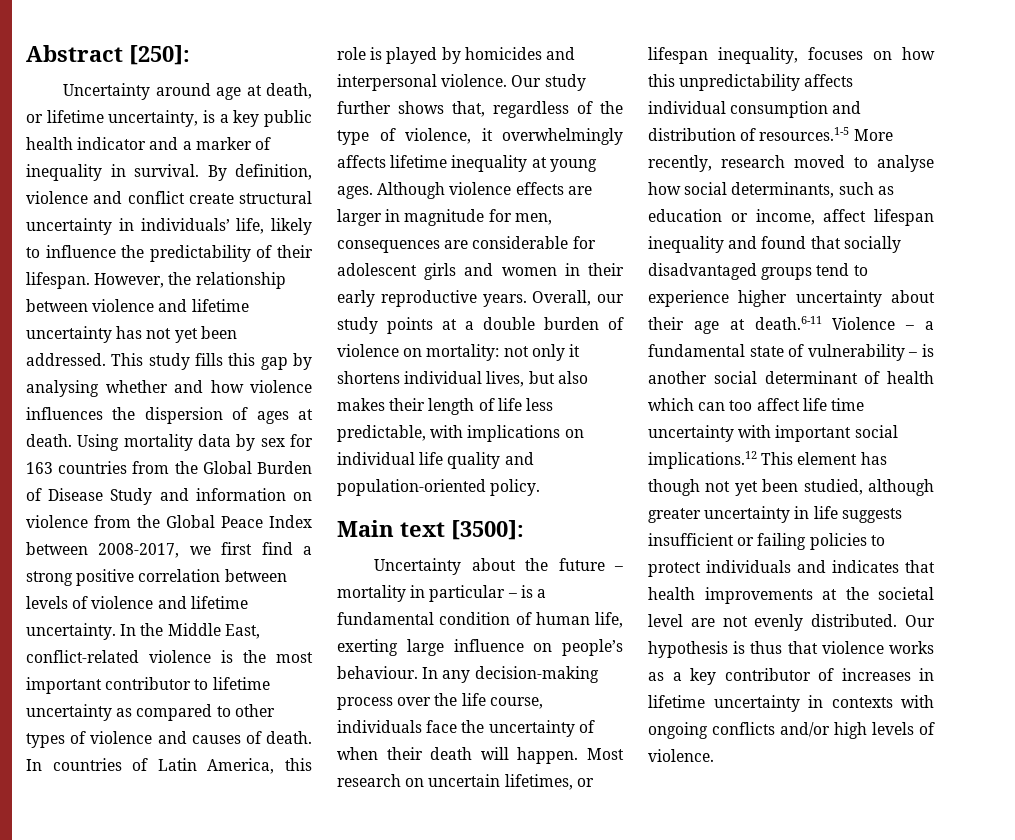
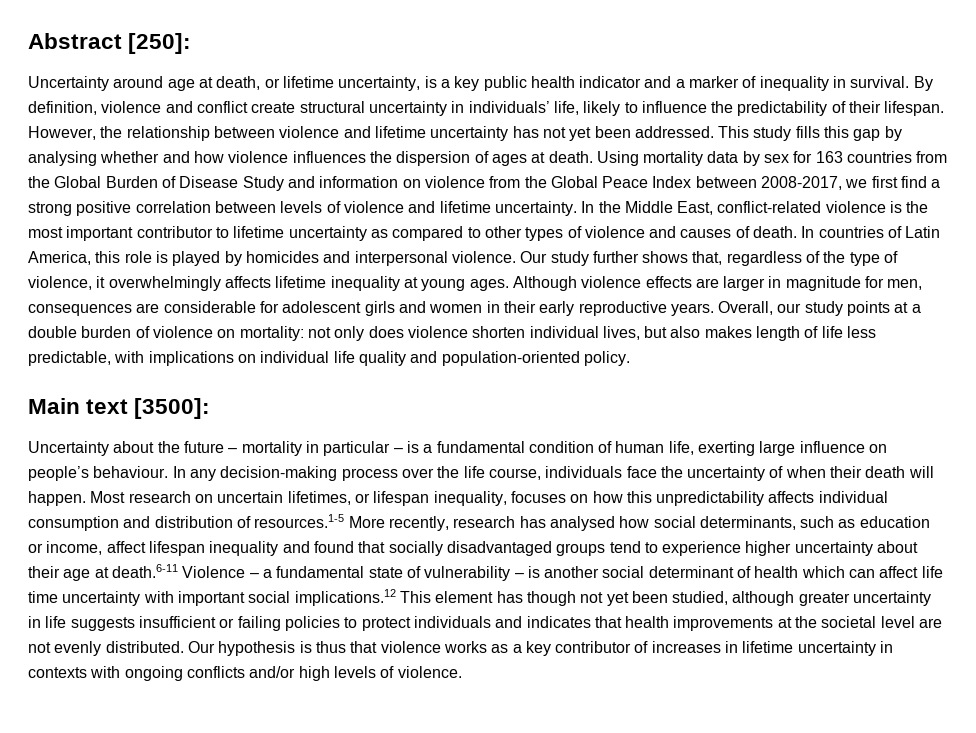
[568,344,580,357] [337,371,400,384] it shortens -> [368,326,526,338] does violence shorten
[389,398,426,411] their -> (752, 332) none
[794,155,934,172] moved to analyse -> [519,516,615,531] has analysed
[729,400,753,411] too -> (876, 573) none

